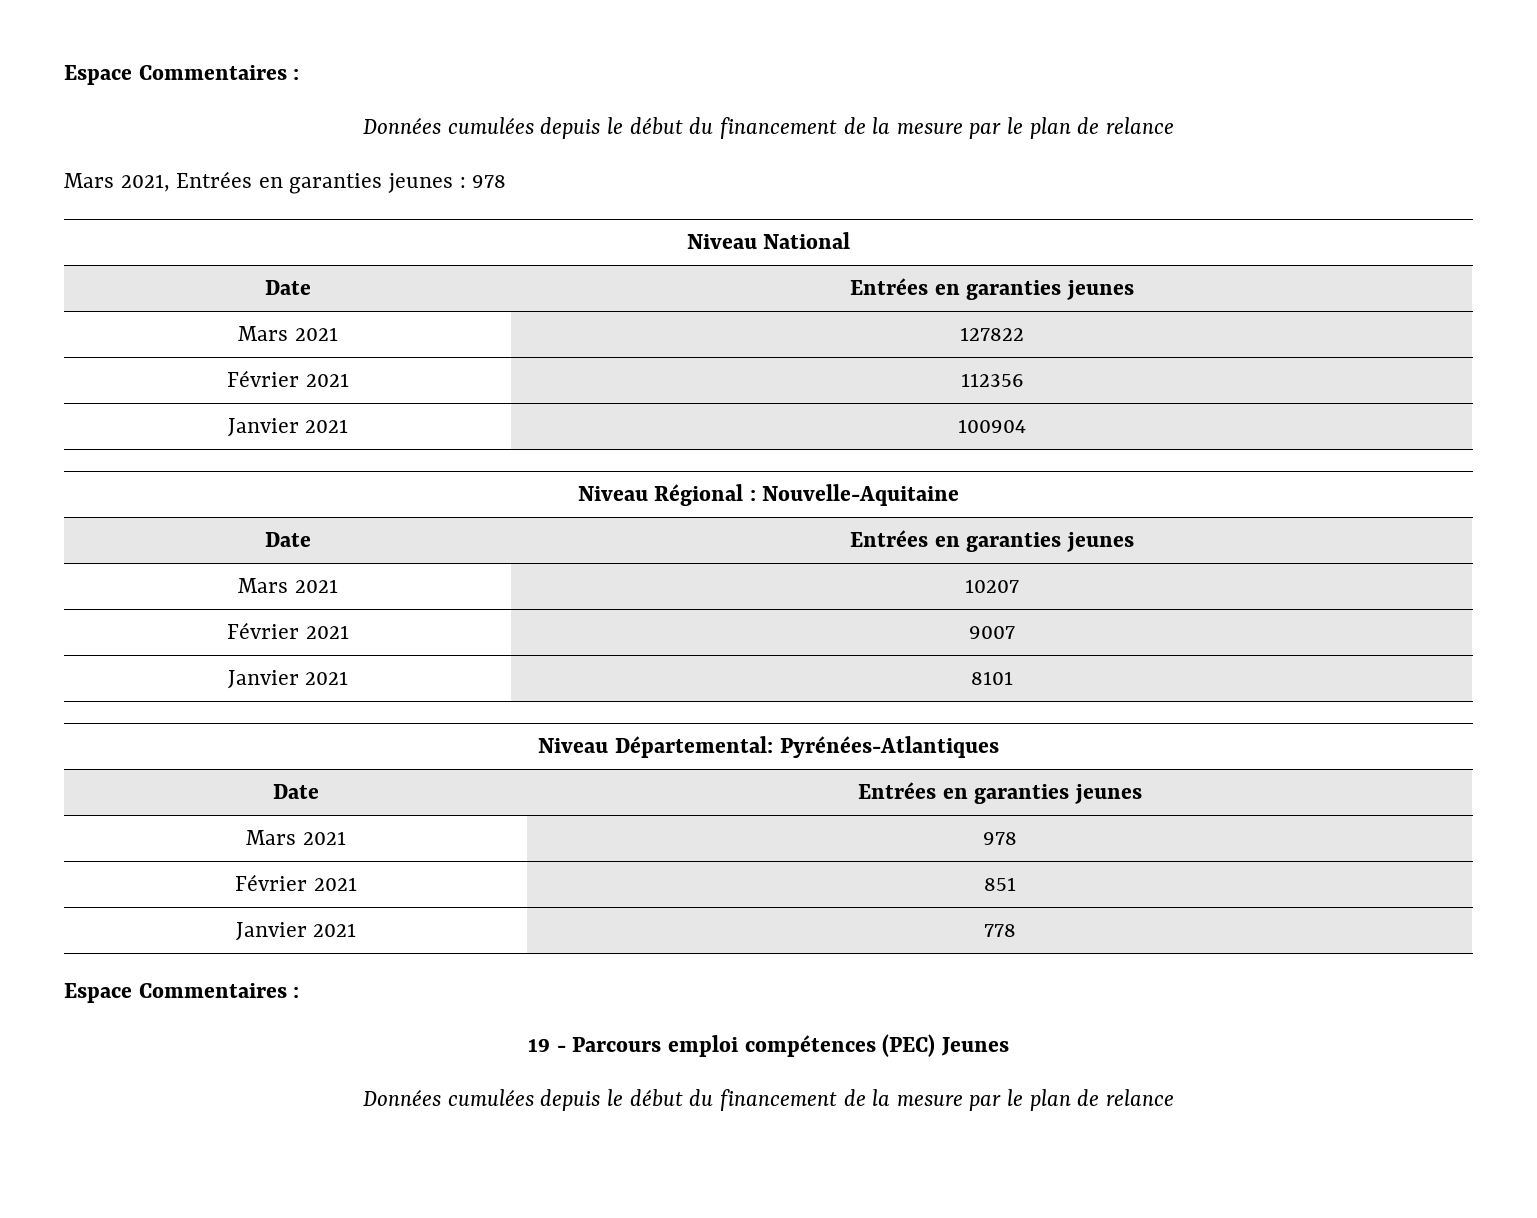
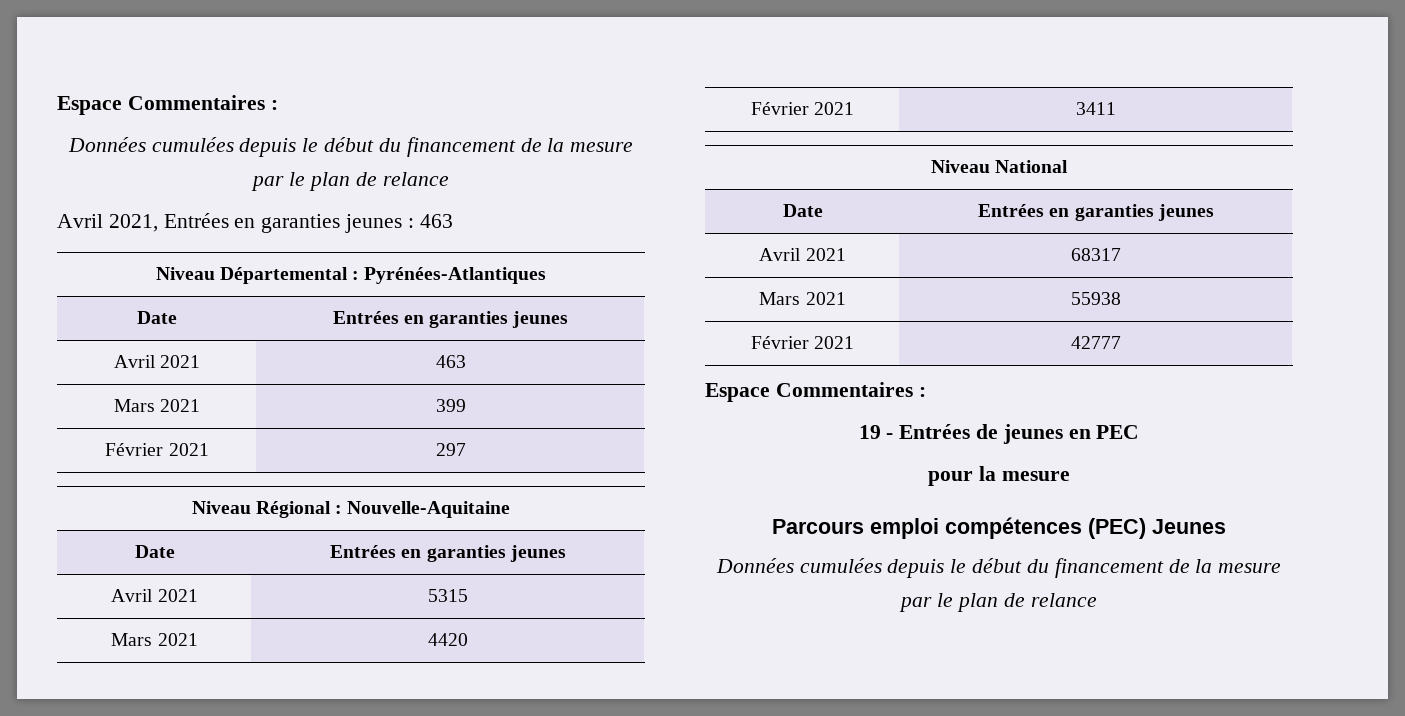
[64,173,114,188] Mars -> [57,214,103,228] Avril
[472,175,507,188] [686,232,851,249] [265,280,311,295] [850,278,1134,300] [238,326,338,341] [960,327,1024,341] [227,370,349,387] [960,373,1024,387] [227,418,349,437] [958,419,1026,433] 978 // Niveau National // Date | Entrées en garanties jeunes // Mars 2021 | 127822 // Février 2021 | 112356 // Janvier 2021 | 100904 -> [419,214,453,228] [155,267,547,284] [137,311,177,324] [332,311,569,328] [113,355,201,368] [435,355,466,368] [113,399,201,412] [435,399,466,412] [105,443,209,456] [435,443,466,456] 463 // Niveau Départemental : Pyrénées-Atlantiques // Date | Entrées en garanties jeunes // Avril 2021 | 463 // Mars 2021 | 399 // Février 2021 | 297
[238,578,338,593] [965,579,1019,593] [227,622,349,639] [969,626,1015,639] [227,670,349,689] [971,671,1013,685] [538,736,999,758] [273,784,319,799] [858,782,1142,804] [246,830,346,845] [983,832,1017,845] [235,874,357,891] [984,877,1016,891] [235,922,357,941] [984,924,1016,937] // Mars 2021 | 10207 // Février 2021 | 9007 // Janvier 2021 | 8101 // Niveau Départemental: Pyrénées-Atlantiques // Date | Entrées en garanties jeunes // Mars 2021 | 978 // Février 2021 | 851 // Janvier 2021 | 778 -> [111,589,198,602] [428,589,468,602] [111,633,198,646] [428,633,468,646] [750,102,855,115] [1076,102,1116,115] [930,160,1069,173] [782,204,823,217] [978,204,1214,221] [759,248,846,261] [1071,248,1121,261] [759,292,846,305] [1071,292,1121,305] [750,336,855,349] [1071,336,1121,349] // Avril 2021 | 5315 // Mars 2021 | 4420 // Février 2021 | 3411 // Niveau National // Date | Entrées en garanties jeunes // Avril 2021 | 68317 // Mars 2021 | 55938 // Février 2021 | 42777
(566, 1048) none -> [899,424,1140,444] [928,466,1070,486] Entrées de jeunes en PEC // pour la mesure //

